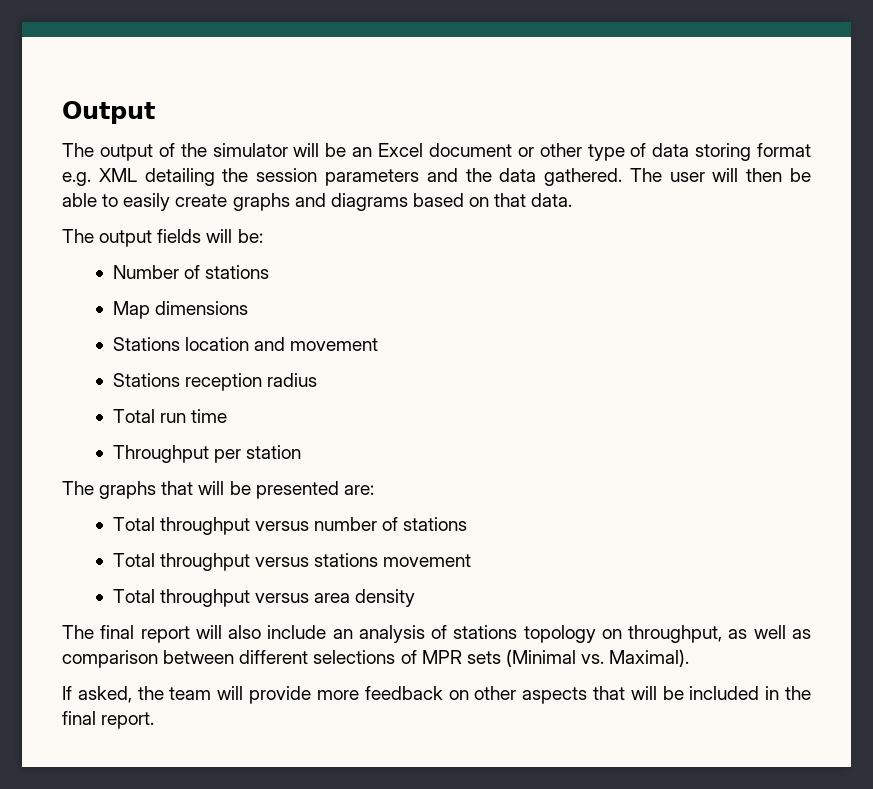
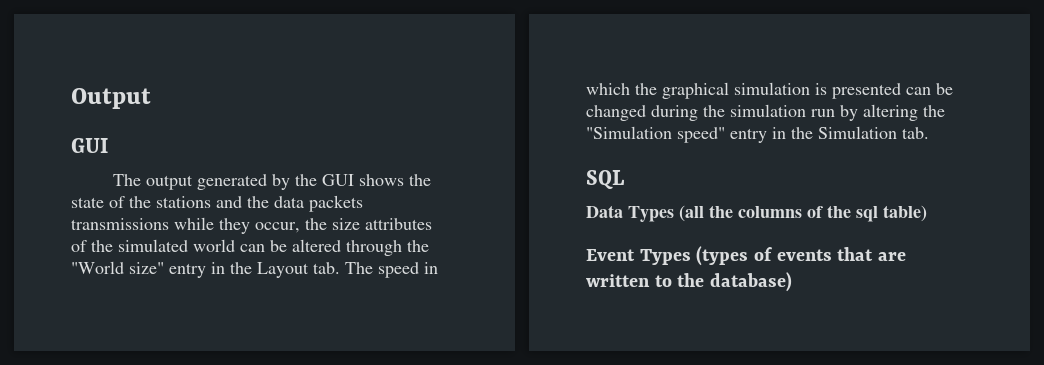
[62,143,811,161] [62,168,812,186] [62,193,573,211] [62,229,263,247] [112,265,269,279] [112,301,248,319] [112,337,379,351] [112,373,317,391] [112,409,227,423] [112,445,301,463] [62,481,374,499] [112,517,468,535] [112,553,472,571] [112,589,416,607] [62,625,811,643] [62,649,690,668] [62,686,811,704] [62,711,155,729] // The output of the simulator will be an Excel document or other type of data storing format e.g. XML detailing the session parameters and the data gathered. The user will then be able to easily create graphs and diagrams based on that data. // The output fields will be: // Number of stations // Map dimensions // Stations location and movement // Stations reception radius // Total run time // Throughput per station // The graphs that will be presented are: // Total throughput versus number of stations // Total throughput versus stations movement // Total throughput versus area density // The final report will also include an analysis of stations topology on throughput, as well as comparison between different selections of MPR sets (Minimal vs. Maximal). // If asked, the team will provide more feedback on other aspects that will be included in the final report. -> [71,138,108,153] [113,174,432,190] [71,195,363,212] [71,217,432,234] [71,239,429,256] [71,261,438,278] [586,82,953,99] [586,104,945,121] [586,126,929,143] [586,170,624,189] [586,205,927,222] [586,246,907,266] [586,272,793,292] // GUI // The output generated by the GUI shows the state of the stations and the data packets transmissions while they occur, the size attributes of the simulated world can be altered through the "World size" entry in the Layout tab. The speed in which the graphical simulation is presented can be changed during the simulation run by altering the "Simulation speed" entry in the Simulation tab. // SQL // Data Types (all the columns of the sql table) // Event Types (types of events that are written to the database)

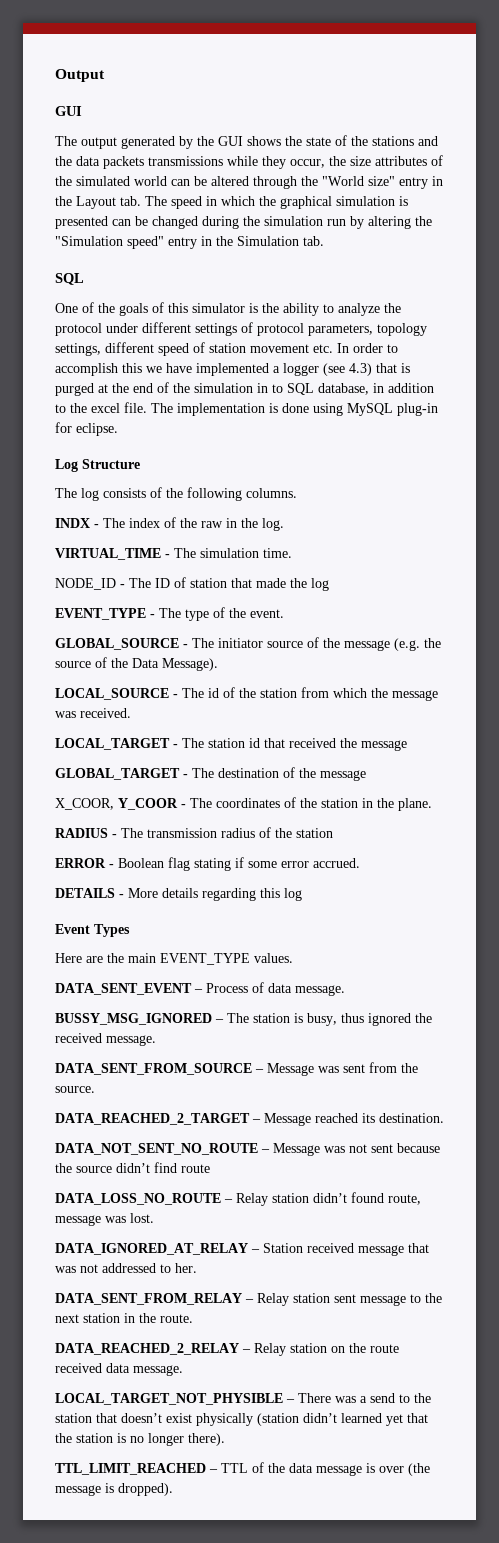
[586,205,927,222] [586,246,907,266] [586,272,793,292] Data Types (all the columns of the sql table) // Event Types (types of events that are written to the database) -> [55,302,401,316] [55,322,427,336] [55,342,398,356] [55,363,410,376] [55,382,434,396] [55,402,438,416] [55,422,118,436] [55,459,140,472] [55,487,297,501] [55,517,284,531] [55,548,292,560] [55,577,329,591] [55,607,284,621] [55,637,441,651] [55,657,218,671] [55,687,438,701] [55,708,131,718] [55,738,407,751] [55,767,366,781] [55,797,432,811] [55,827,333,838] [55,857,360,871] [55,888,302,901] [55,924,130,937] [55,953,293,965] [55,982,345,996] [55,1013,432,1026] [55,1033,156,1046] [55,1062,418,1076] [55,1086,95,1093] [55,1113,444,1126] [55,1143,440,1156] [55,1162,210,1173] [55,1192,421,1206] [55,1213,154,1226] [55,1243,429,1256] [55,1263,197,1273] [55,1293,442,1306] [55,1313,193,1323] [55,1343,399,1356] [55,1363,183,1376] [55,1393,431,1405] [55,1413,428,1426] [55,1433,225,1446] [55,1462,430,1476] [55,1483,173,1496] One of the goals of this simulator is the ability to analyze the protocol under different settings of protocol parameters, topology settings, different speed of station movement etc. In order to accomplish this we have implemented a logger (see 4.3) that is purged at the end of the simulation in to SQL database, in addition to the excel file. The implementation is done using MySQL plug-in for eclipse. // Log Structure // The log consists of the following columns. // INDX - The index of the raw in the log. // VIRTUAL_TIME - The simulation time. // NODE_ID - The ID of station that made the log // EVENT_TYPE - The type of the event. // GLOBAL_SOURCE - The initiator source of the message (e.g. the source of the Data Message). // LOCAL_SOURCE - The id of the station from which the message was received. // LOCAL_TARGET - The station id that received the message // GLOBAL_TARGET - The destination of the message // X_COOR, Y_COOR - The coordinates of the station in the plane. // RADIUS - The transmission radius of the station // ERROR - Boolean flag stating if some error accrued. // DETAILS - More details regarding this log // Event Types // Here are the main EVENT_TYPE values. // DATA_SENT_EVENT – Process of data message. // BUSSY_MSG_IGNORED – The station is busy, thus ignored the received message. // DATA_SENT_FROM_SOURCE – Message was sent from the source. // DATA_REACHED_2_TARGET – Message reached its destination. // DATA_NOT_SENT_NO_ROUTE – Message was not sent because the source didn’t find route // DATA_LOSS_NO_ROUTE – Relay station didn’t found route, message was lost. // DATA_IGNORED_AT_RELAY – Station received message that was not addressed to her. // DATA_SENT_FROM_RELAY – Relay station sent message to the next station in the route. // DATA_REACHED_2_RELAY – Relay station on the route received data message. // LOCAL_TARGET_NOT_PHYSIBLE – There was a send to the station that doesn’t exist physically (station didn’t learned yet that the station is no longer there). // TTL_LIMIT_REACHED – TTL of the data message is over (the message is dropped).

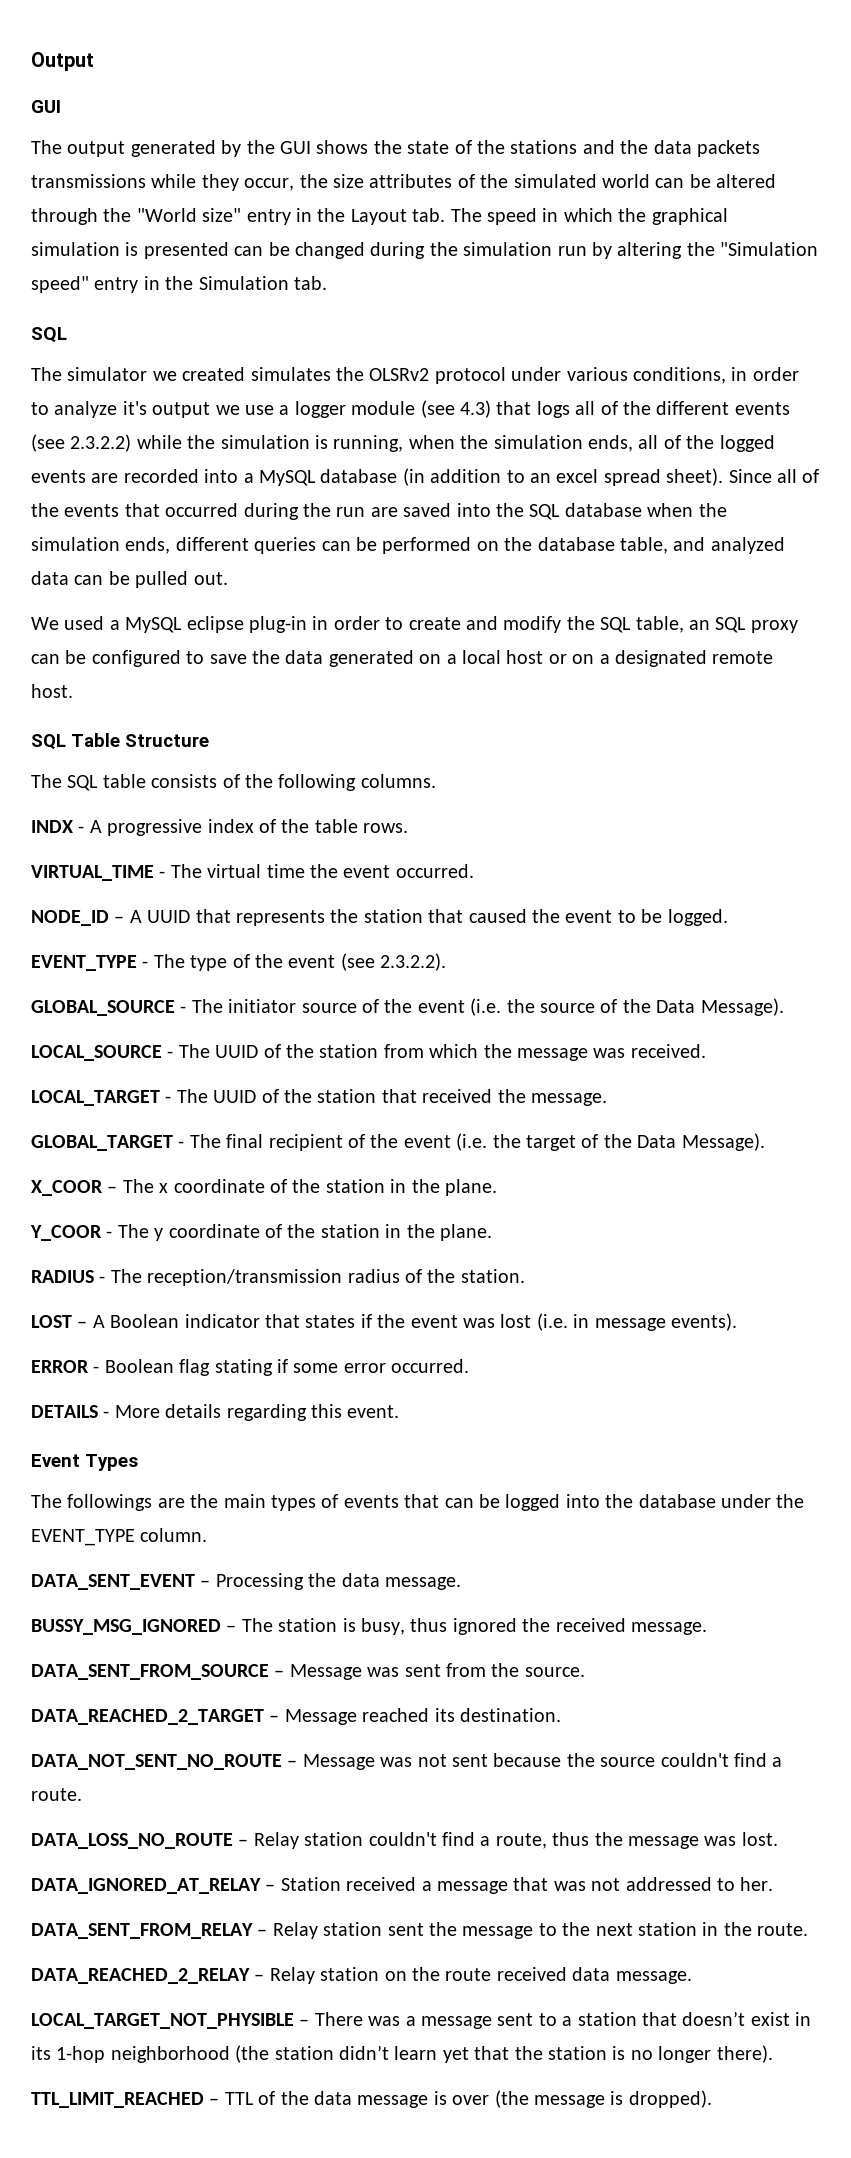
[55,302,401,316] [55,322,427,336] [55,342,398,356] [55,363,269,376] One of the goals of this simulator is the ability to analyze the protocol under different settings of protocol parameters, topology settings, different speed of station movement etc. In order to accomplish this we have implemented -> [31,367,799,384] [31,401,274,418] The simulator we created simulates the OLSRv2 protocol under various conditions, in order to analyze it's output we use
(319, 369) none -> [351,401,416,415] module
[401,363,410,373] [55,382,434,396] [55,402,438,416] [55,422,118,436] [55,459,78,472] is purged at the end of the simulation in to SQL database, in addition to the excel file. The implementation is done using MySQL plug-in for eclipse. // Log -> [536,401,790,418] [31,434,775,452] [31,468,820,486] [31,503,727,520] [31,537,785,554] [31,571,228,588] [31,616,798,633] [31,650,774,667] [31,684,73,698] [31,733,120,750] logs all of the different events (see 2.3.2.2) while the simulation is running, when the simulation ends, all of the logged events are recorded into a MySQL database (in addition to an excel spread sheet). Since all of the events that occurred during the run are saved into the SQL database when the simulation ends, different queries can be performed on the database table, and analyzed data can be pulled out. // We used a MySQL eclipse plug-in in order to create and modify the SQL table, an SQL proxy can be configured to save the data generated on a local host or on a designated remote host. // SQL Table
[81,488,99,501] log -> [67,774,146,791] SQL table
[103,518,125,528] The -> [89,819,203,836] A progressive
[201,518,284,531] raw in the log. -> [314,819,409,833] table rows.
[200,548,292,558] [55,577,329,591] simulation time. // NODE_ID - The ID of station that made the log -> [207,864,474,878] [31,909,728,926] virtual time the event occurred. // NODE_ID – A UUID that represents the station that caused the event to be logged.
[250,609,284,618] event. -> [288,953,447,971] event (see 2.3.2.2).
[344,638,420,651] message (e.g. -> [417,998,502,1016] event (i.e.
[208,688,219,698] id -> [215,1045,259,1058] UUID
[208,738,260,748] station id -> [213,1089,377,1103] UUID of the station
[361,740,407,751] message -> [530,1093,607,1106] message.
[218,767,366,781] [55,798,114,810] destination of the message // X_COOR, -> [226,1133,765,1151] [31,1179,497,1196] final recipient of the event (i.e. the target of the Data Message). // X_COOR – The x coordinate of the station in the plane. //
[216,798,280,808] coordinates -> [154,1224,260,1241] y coordinate
[147,828,217,838] transmission -> [147,1269,343,1286] reception/transmission
[296,828,333,838] station -> [460,1269,525,1283] [31,1313,737,1331] station. // LOST – A Boolean indicator that states if the event was lost (i.e. in message events).
[313,858,360,868] accrued. -> [391,1359,470,1373] occurred.
[284,888,302,901] log -> [347,1405,400,1418] event.
[55,953,82,963] Here -> [31,1494,153,1511] The followings
[160,953,293,965] EVENT_TYPE values. -> [271,1494,805,1511] [31,1528,208,1546] types of events that can be logged into the database under the EVENT_TYPE column.
[206,982,264,993] Process of -> [215,1573,337,1590] Processing the
[116,1162,210,1173] didn’t find route -> [660,1753,783,1767] [31,1788,82,1801] couldn't find a route.
[313,1192,421,1205] didn’t found route, -> [368,1832,623,1849] couldn't find a route, thus the
(354, 1248) none -> [421,1881,432,1891] a
(356, 1298) none -> [428,1922,457,1936] the
[370,1393,431,1403] [55,1413,382,1426] send to the station that doesn’t exist physically (station didn’t learned -> [420,2011,812,2029] [31,2045,438,2063] message sent to a station that doesn’t exist in its 1-hop neighborhood (the station didn’t learn

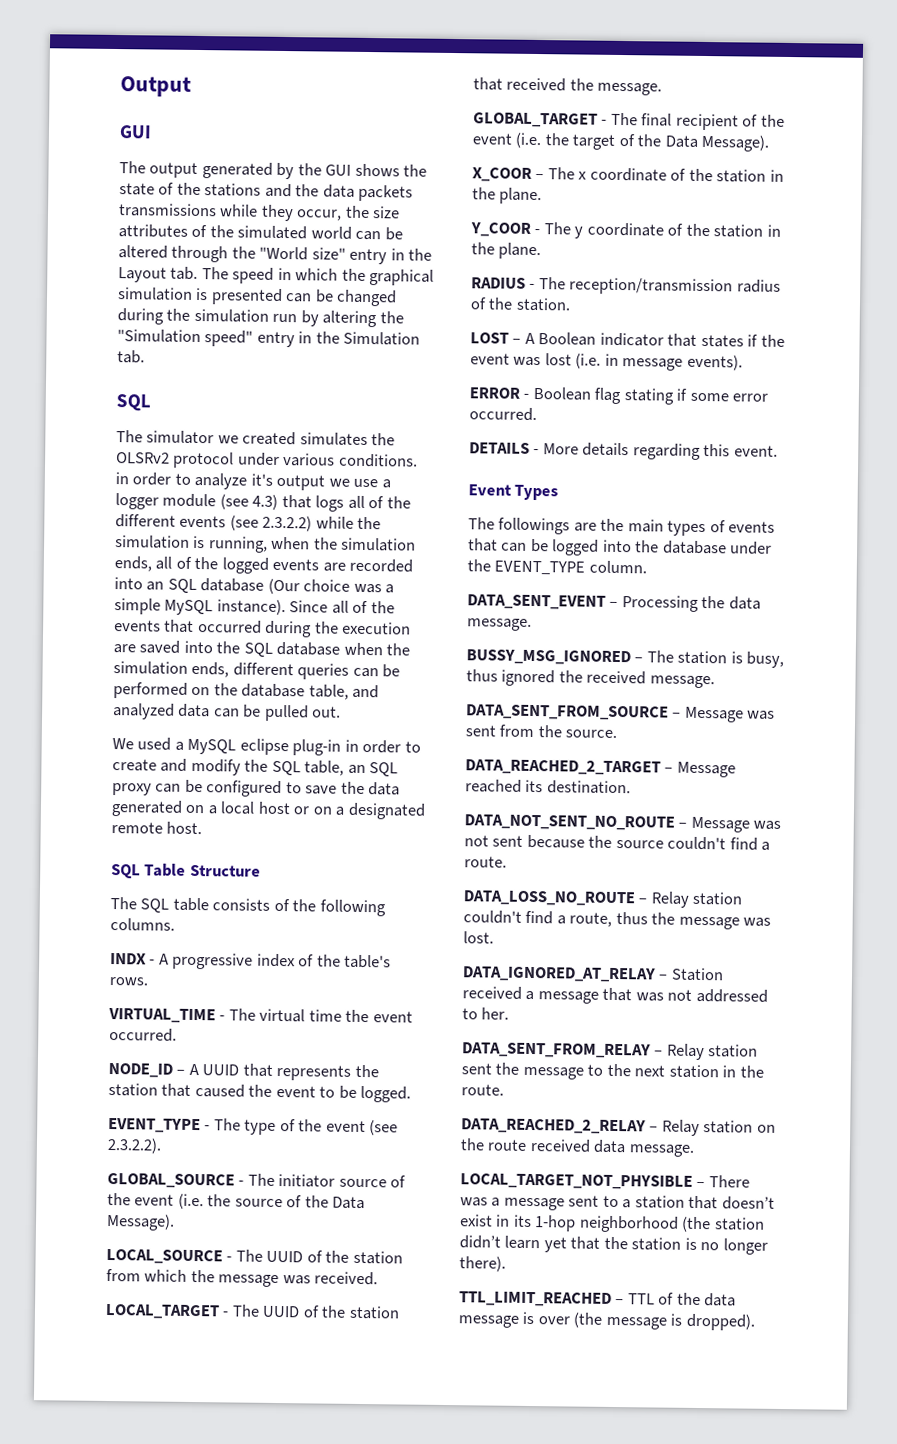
[632,367,726,384] conditions, -> [338,453,418,468] conditions.
[243,468,724,486] a MySQL database (in addition to an excel spread sheet). -> [146,578,395,595] [114,598,286,616] an SQL database (Our choice was a simple MySQL instance).
[336,507,366,517] run -> [342,621,412,635] execution
[314,819,358,833] table -> [344,954,392,969] table's

